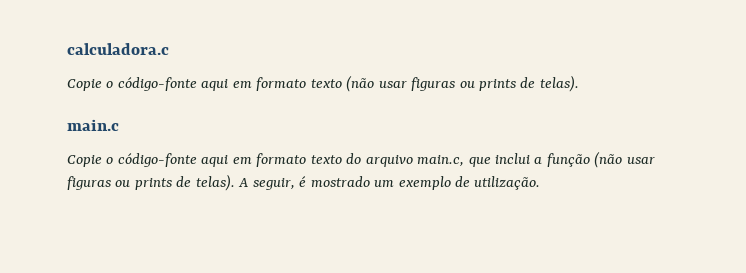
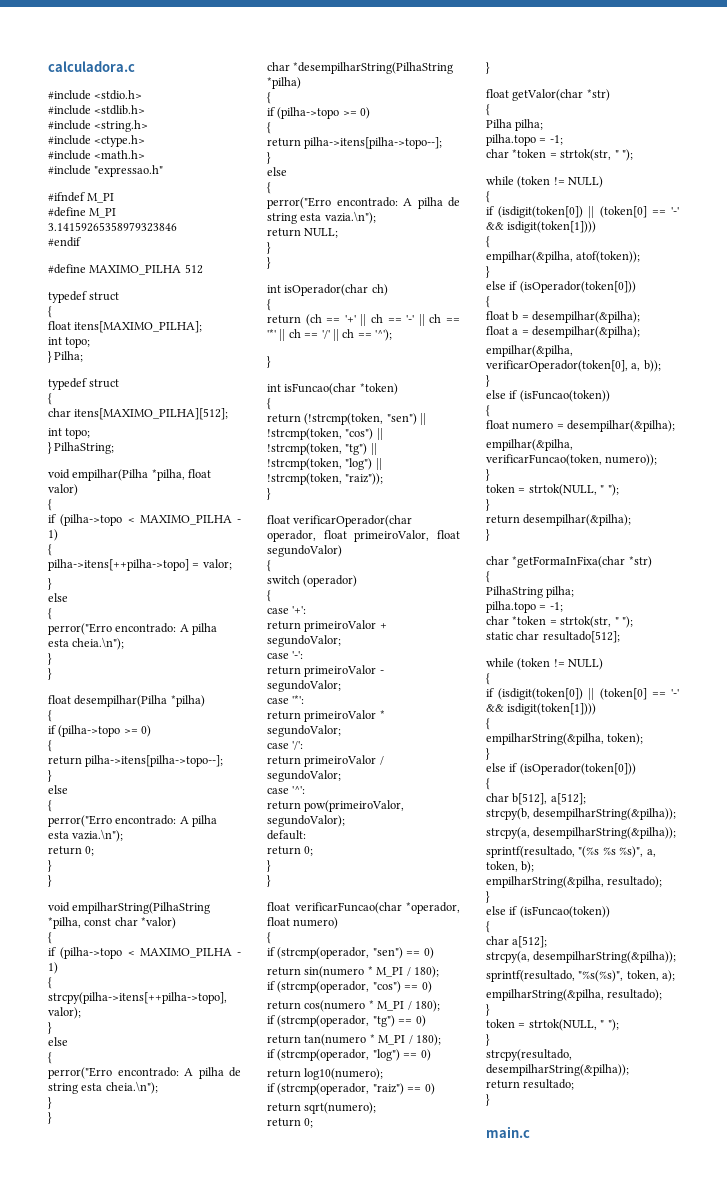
[67,75,579,92] [67,119,119,131] [67,151,655,168] [67,174,541,191] Copie o código-fonte aqui em formato texto (não usar figuras ou prints de telas). // main.c // Copie o código-fonte aqui em formato texto do arquivo main.c, que inclui a função (não usar figuras ou prints de telas). A seguir, é mostrado um exemplo de utilização. -> [48,90,143,100] [48,105,146,115] [48,120,149,132] [48,135,146,147] [48,150,146,160] [48,165,164,177] [48,192,115,203] [48,207,117,218] [48,222,177,232] [48,237,81,247] [48,264,203,275] [48,291,120,303] [48,306,52,318] [48,321,203,333] [48,337,91,348] [48,351,84,363] [48,378,120,390] [48,393,52,405] [48,408,229,420] [48,428,91,439] [48,442,115,454] [48,469,212,481] [48,484,78,496] [48,499,52,511] [48,514,241,526] [48,529,58,541] [48,544,52,556] [48,559,232,571] [48,578,52,590] [48,593,68,602] [48,608,52,620] [48,623,218,635] [48,637,125,650] [48,653,52,665] [48,668,52,680] [48,695,205,707] [48,710,52,722] [48,725,152,737] [48,740,52,752] [48,755,224,767] [48,770,52,782] [48,785,68,794] [48,800,52,812] [48,815,218,827] [48,829,124,842] [48,846,95,856] [48,860,52,872] [48,875,52,887] [48,902,211,914] [48,917,177,929] [48,932,52,944] [48,947,241,959] [48,962,58,974] [48,977,52,989] [48,992,227,1004] [48,1007,81,1019] [48,1022,52,1034] [48,1037,68,1046] [48,1052,52,1064] [48,1067,241,1079] [48,1081,158,1094] [48,1097,52,1109] [48,1112,52,1124] [267,62,454,74] [267,77,301,89] [267,92,271,104] [267,107,371,119] [267,122,271,134] [267,137,443,149] [267,152,271,164] [267,167,287,176] [267,182,271,194] [267,197,460,209] [267,211,376,224] [267,228,339,238] [267,242,271,254] [267,257,271,269] [267,284,388,296] [267,299,271,311] [267,314,460,326] [267,329,392,341] [267,356,271,368] [267,383,398,395] [267,398,271,410] [267,413,427,425] [267,428,383,440] [267,443,377,455] [267,458,382,470] [267,473,384,485] [267,488,271,500] [267,515,413,527] [267,530,460,542] [267,545,342,557] [267,560,271,572] [267,575,358,587] [267,590,271,602] [267,606,307,614] [267,620,387,632] [267,635,341,647] [267,651,304,659] [267,665,384,677] [267,680,341,692] [267,695,305,704] [267,710,385,722] [267,725,341,737] [267,741,304,750] [267,755,384,767] [267,770,341,782] [267,786,306,794] [267,800,405,812] [267,815,345,827] [267,830,306,840] [267,846,314,856] [267,860,271,872] [267,875,271,887] [267,902,460,914] [267,917,339,929] [267,932,271,944] [267,947,434,959] [267,966,439,978] [267,981,432,993] [267,1000,440,1012] [267,1015,426,1027] [267,1034,441,1046] [267,1049,431,1061] [267,1068,384,1080] [267,1083,435,1095] [267,1102,377,1114] [267,1118,314,1128] [486,62,490,74] [486,89,610,101] [486,104,490,116] [486,119,544,131] [486,134,563,146] [486,149,633,161] [486,176,604,188] [486,191,490,203] [486,206,679,218] [486,221,597,233] [486,236,490,248] [486,251,641,263] [486,266,490,278] [486,281,636,293] [486,296,490,308] [486,311,641,323] [486,326,641,338] [486,345,573,357] [486,360,661,372] [486,375,490,387] [486,390,610,402] [486,405,490,417] [486,420,676,432] [486,439,573,451] [486,454,658,466] [486,469,490,481] [486,484,619,496] [486,499,490,511] [486,514,632,526] [486,529,490,541] [486,556,652,568] [486,571,490,583] [486,586,575,598] [486,601,563,613] [486,616,633,628] [486,631,620,643] [486,658,604,670] [486,673,490,685] [486,688,679,700] [486,703,597,715] [486,718,490,730] [486,733,644,745] [486,748,490,760] [486,763,636,775] [486,778,490,790] [486,793,586,805] [486,808,677,820] [486,827,677,839] [486,846,656,858] [486,861,535,873] [486,876,663,888] [486,891,490,903] [486,906,610,918] [486,921,490,933] [486,936,548,948] [486,951,677,963] [486,970,676,982] [486,989,663,1001] [486,1004,490,1016] [486,1019,619,1031] [486,1034,490,1046] [486,1049,572,1061] [486,1064,629,1076] [486,1079,575,1090] [486,1094,490,1106] [486,1126,530,1138] #include <stdio.h> // #include <stdlib.h> // #include <string.h> // #include <ctype.h> // #include <math.h> // #include "expressao.h" // #ifndef M_PI // #define M_PI 3.14159265358979323846 // #endif // #define MAXIMO_PILHA 512 // typedef struct // { // float itens[MAXIMO_PILHA]; // int topo; // } Pilha; // typedef struct // { // char itens[MAXIMO_PILHA][512]; // int topo; // } PilhaString; // void empilhar(Pilha *pilha, float valor) // { // if (pilha->topo < MAXIMO_PILHA - 1) // { // pilha->itens[++pilha->topo] = valor; // } // else // { // perror("Erro encontrado: A pilha esta cheia.\n"); // } // } // float desempilhar(Pilha *pilha) // { // if (pilha->topo >= 0) // { // return pilha->itens[pilha->topo--]; // } // else // { // perror("Erro encontrado: A pilha esta vazia.\n"); // return 0; // } // } // void empilharString(PilhaString *pilha, const char *valor) // { // if (pilha->topo < MAXIMO_PILHA - 1) // { // strcpy(pilha->itens[++pilha->topo], valor); // } // else // { // perror("Erro encontrado: A pilha de string esta cheia.\n"); // } // } // char *desempilharString(PilhaString *pilha) // { // if (pilha->topo >= 0) // { // return pilha->itens[pilha->topo--]; // } // else // { // perror("Erro encontrado: A pilha de string esta vazia.\n"); // return NULL; // } // } // int isOperador(char ch) // { // return (ch == '+' || ch == '-' || ch == '*' || ch == '/' || ch == '^'); // } // int isFuncao(char *token) // { // return (!strcmp(token, "sen") || !strcmp(token, "cos") || !strcmp(token, "tg") || // !strcmp(token, "log") || !strcmp(token, "raiz")); // } // float verificarOperador(char operador, float primeiroValor, float segundoValor) // { // switch (operador) // { // case '+': // return primeiroValor + segundoValor; // case '-': // return primeiroValor - segundoValor; // case '*': // return primeiroValor * segundoValor; // case '/': // return primeiroValor / segundoValor; // case '^': // return pow(primeiroValor, segundoValor); // default: // return 0; // } // } // float verificarFuncao(char *operador, float numero) // { // if (strcmp(operador, "sen") == 0) // return sin(numero * M_PI / 180); // if (strcmp(operador, "cos") == 0) // return cos(numero * M_PI / 180); // if (strcmp(operador, "tg") == 0) // return tan(numero * M_PI / 180); // if (strcmp(operador, "log") == 0) // return log10(numero); // if (strcmp(operador, "raiz") == 0) // return sqrt(numero); // return 0; // } // float getValor(char *str) // { // Pilha pilha; // pilha.topo = -1; // char *token = strtok(str, " "); // while (token != NULL) // { // if (isdigit(token[0]) || (token[0] == '-' && isdigit(token[1]))) // { // empilhar(&pilha, atof(token)); // } // else if (isOperador(token[0])) // { // float b = desempilhar(&pilha); // float a = desempilhar(&pilha); // empilhar(&pilha, verificarOperador(token[0], a, b)); // } // else if (isFuncao(token)) // { // float numero = desempilhar(&pilha); // empilhar(&pilha, verificarFuncao(token, numero)); // } // token = strtok(NULL, " "); // } // return desempilhar(&pilha); // } // char *getFormaInFixa(char *str) // { // PilhaString pilha; // pilha.topo = -1; // char *token = strtok(str, " "); // static char resultado[512]; // while (token != NULL) // { // if (isdigit(token[0]) || (token[0] == '-' && isdigit(token[1]))) // { // empilharString(&pilha, token); // } // else if (isOperador(token[0])) // { // char b[512], a[512]; // strcpy(b, desempilharString(&pilha)); // strcpy(a, desempilharString(&pilha)); // sprintf(resultado, "(%s %s %s)", a, token, b); // empilharString(&pilha, resultado); // } // else if (isFuncao(token)) // { // char a[512]; // strcpy(a, desempilharString(&pilha)); // sprintf(resultado, "%s(%s)", token, a); // empilharString(&pilha, resultado); // } // token = strtok(NULL, " "); // } // strcpy(resultado, desempilharString(&pilha)); // return resultado; // } // main.c

